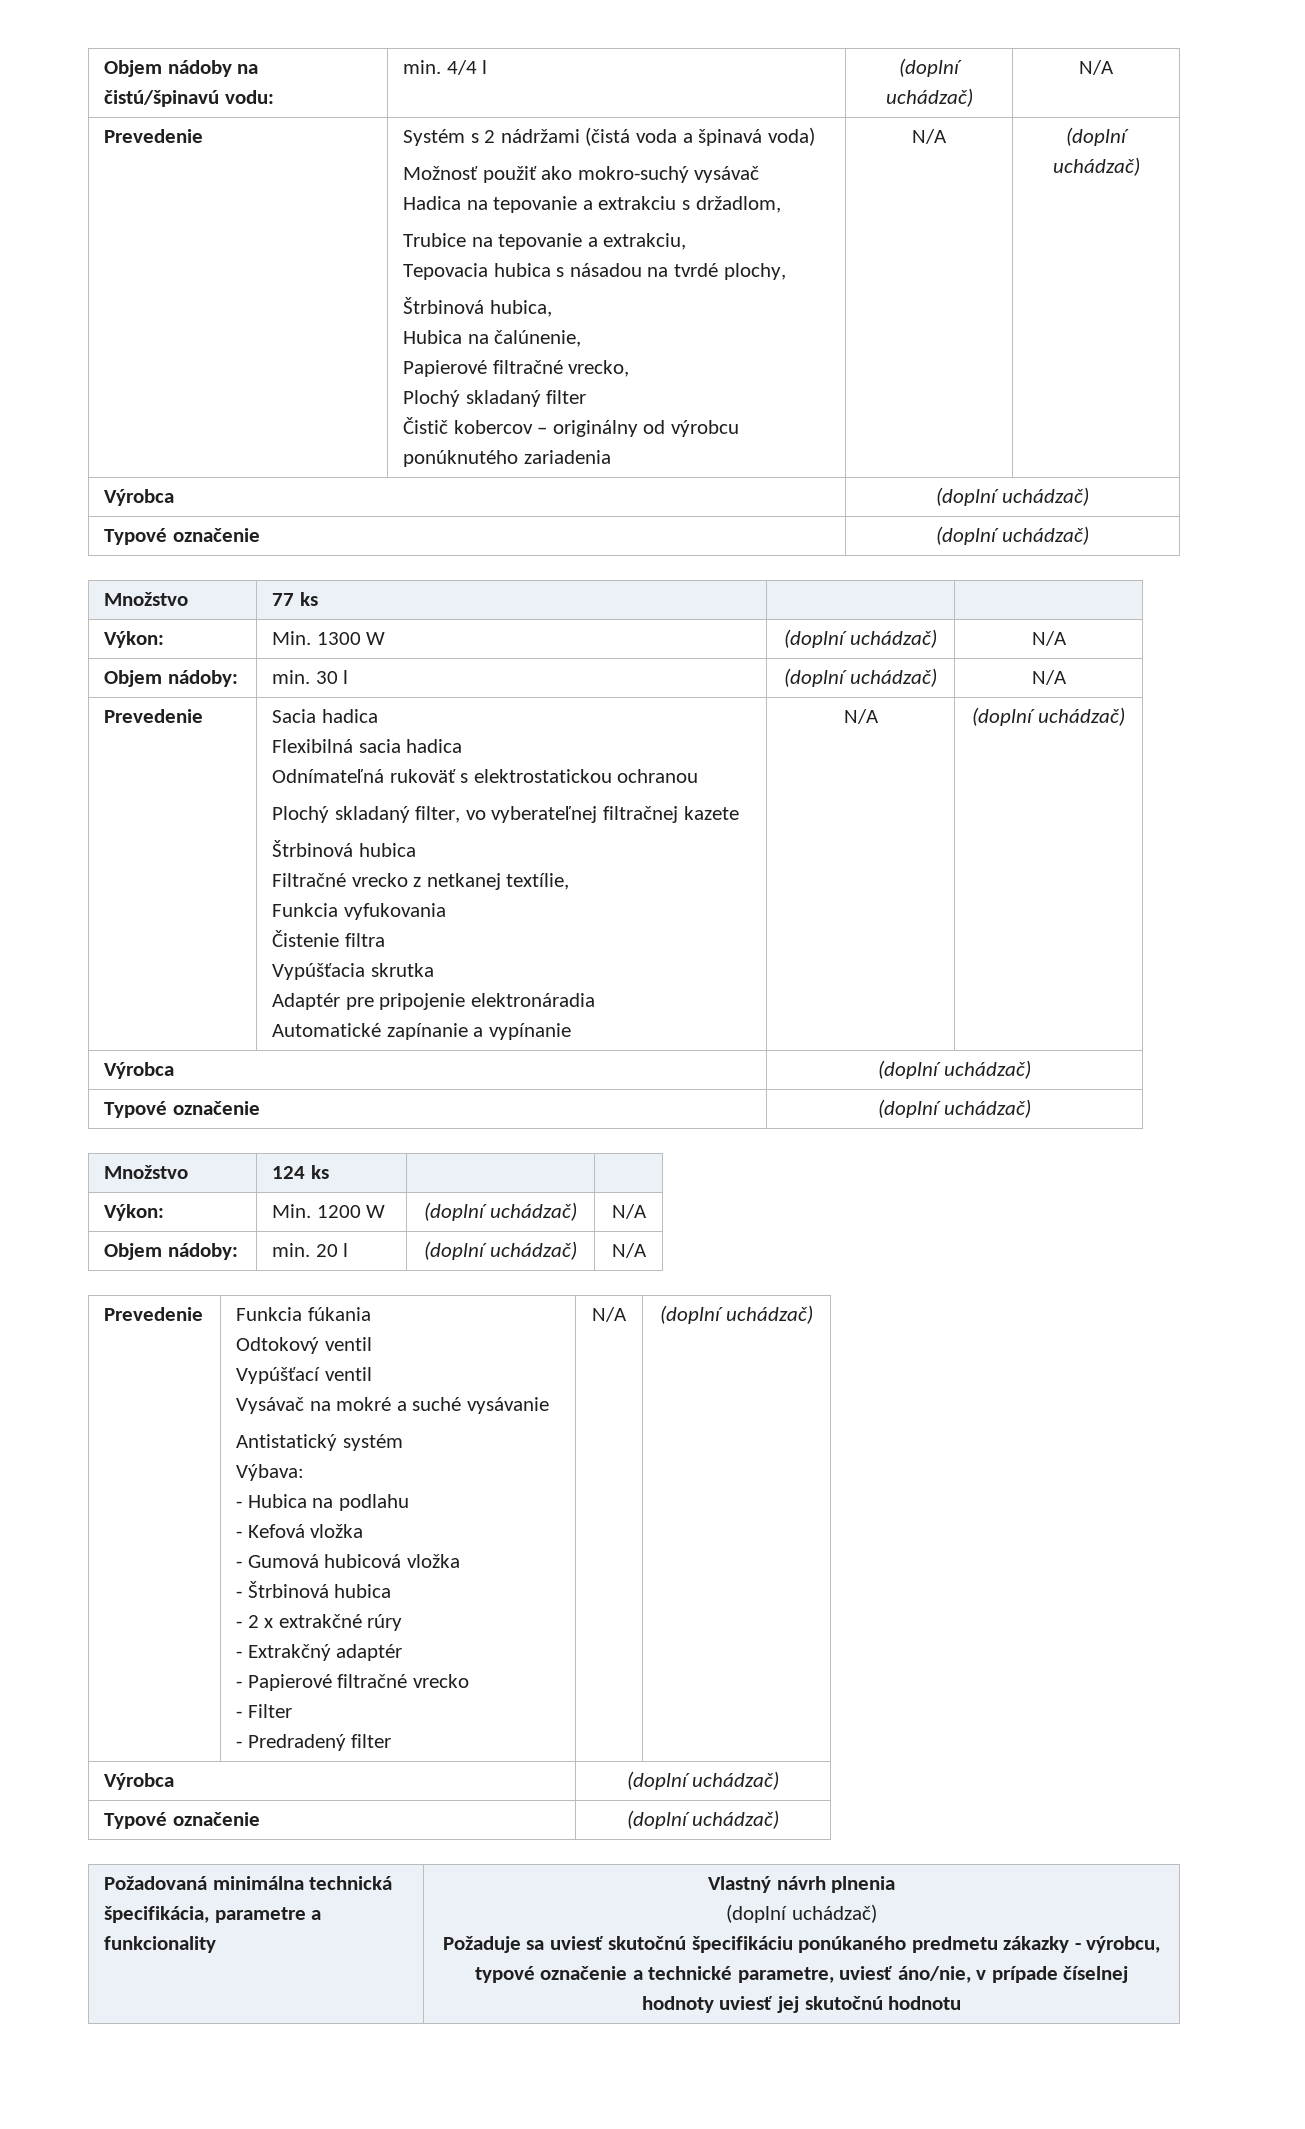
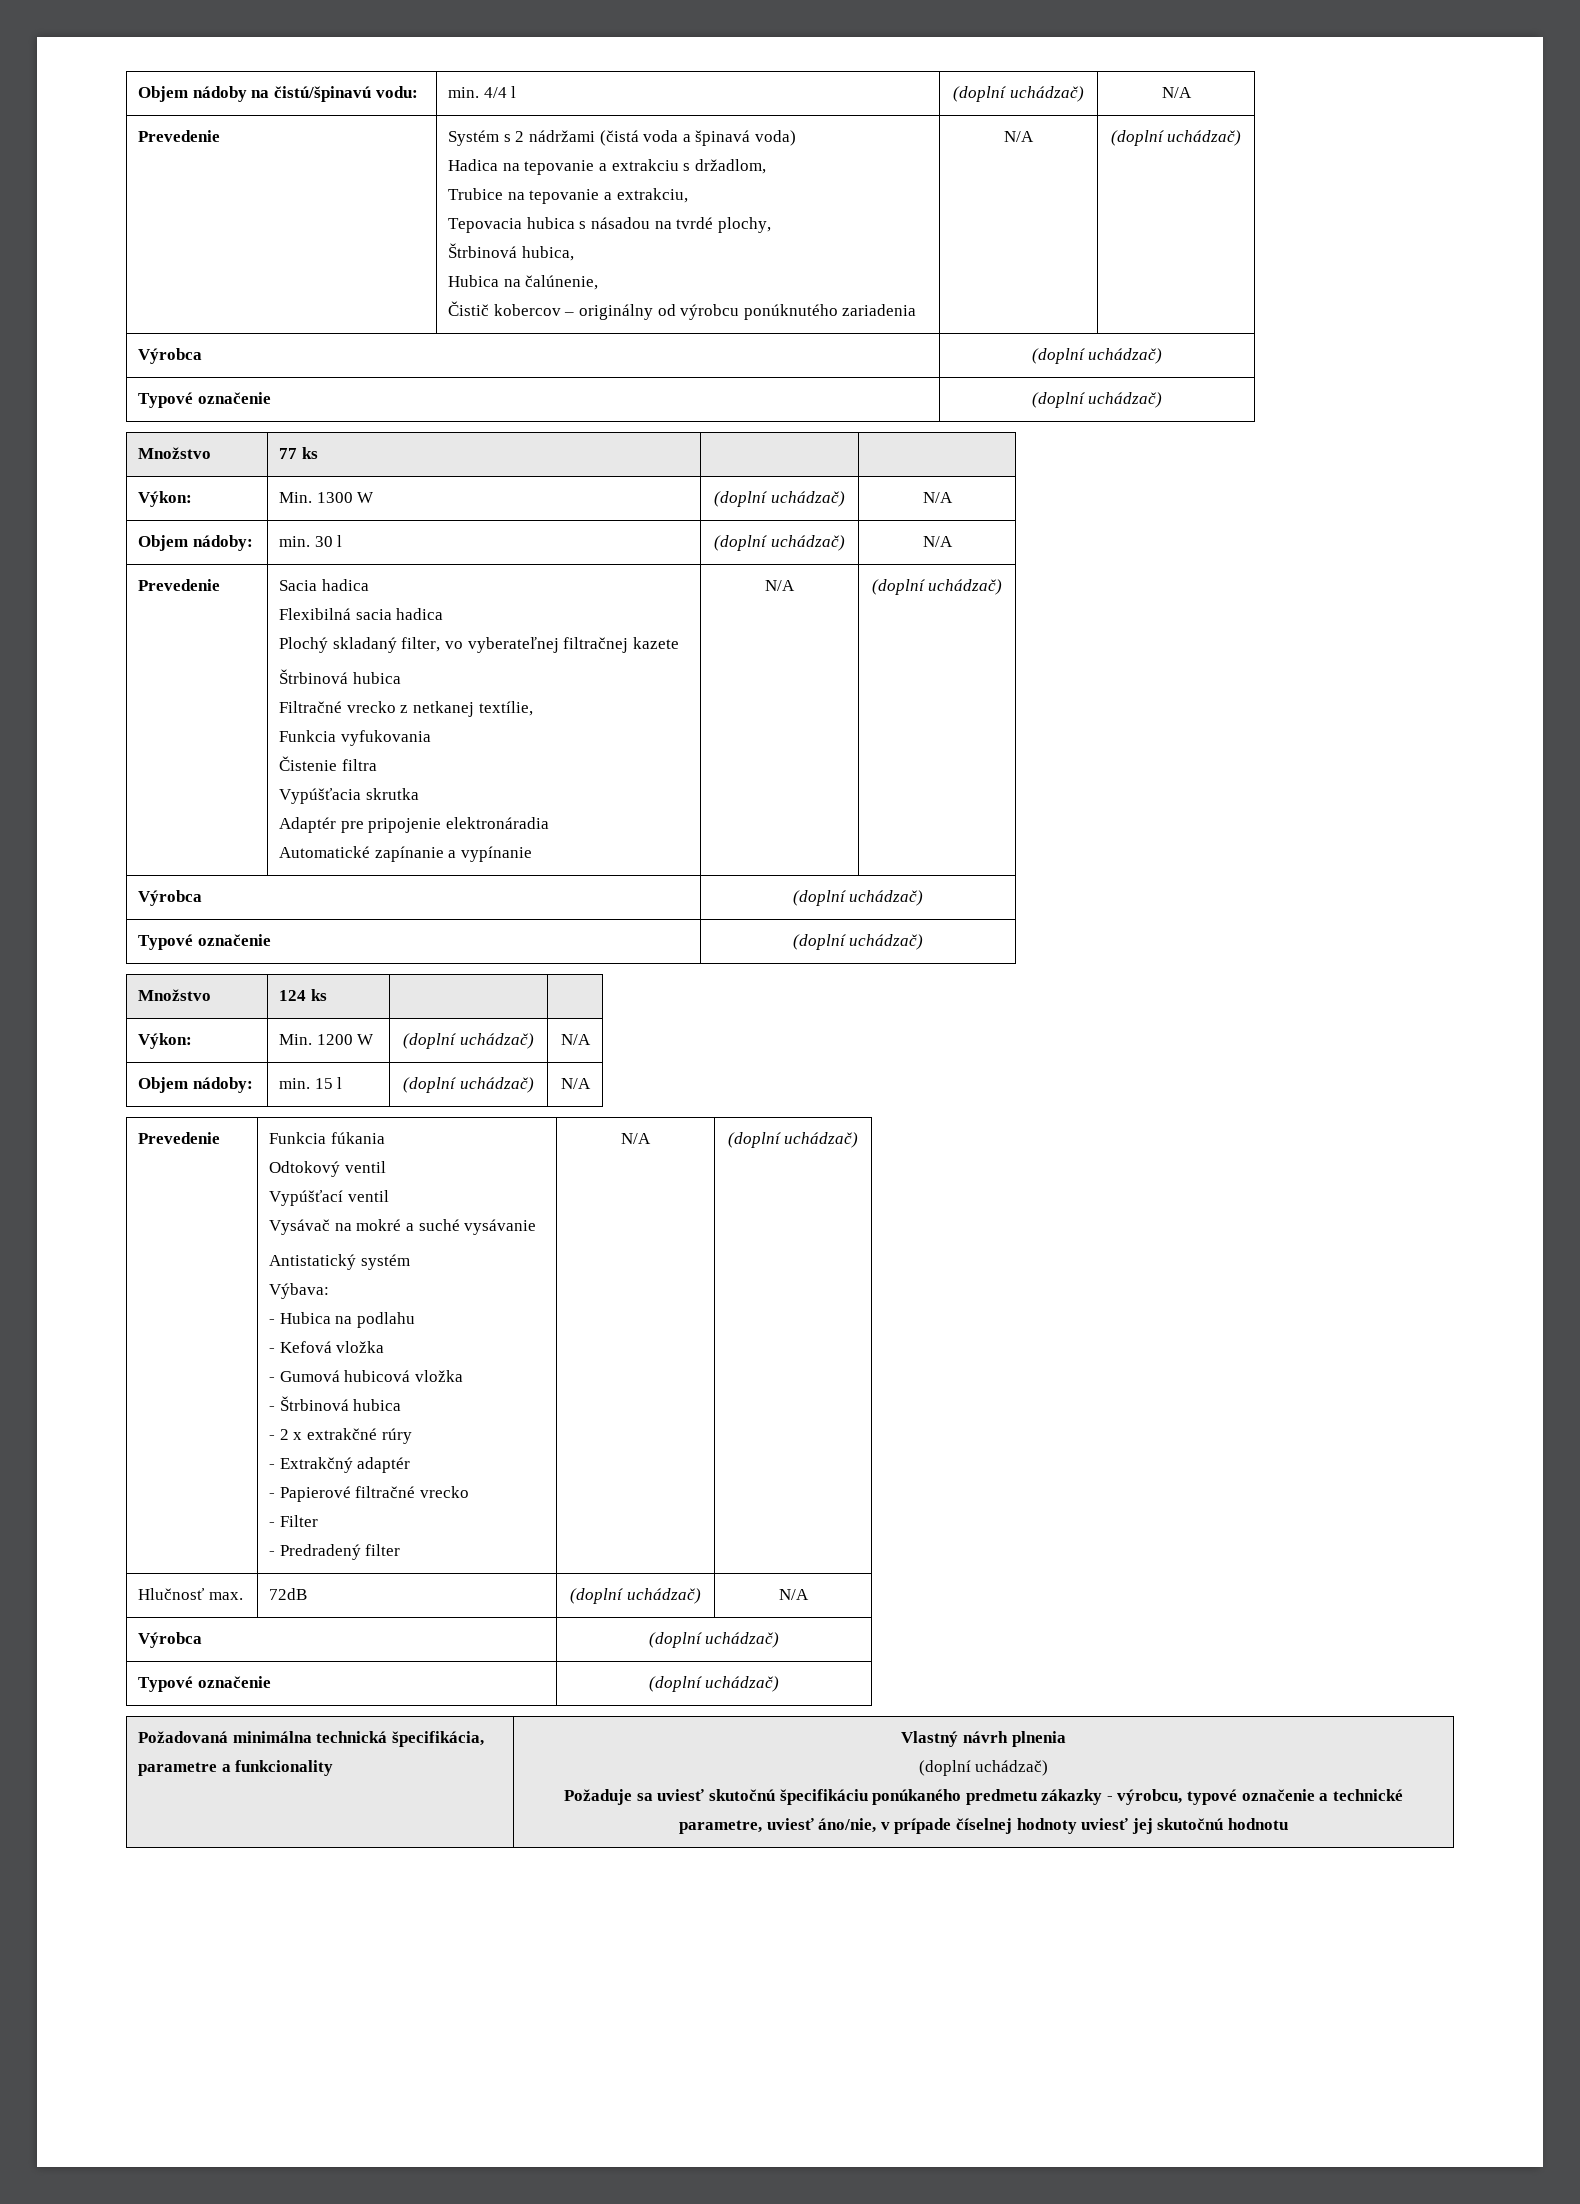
[403,166,760,183] // Možnosť použiť ako mokro-suchý vysávač -> (797, 138) none
[403,360,630,377] [403,390,587,407] // Papierové filtračné vrecko, // Plochý skladaný filter -> (599, 282) none
[272,769,699,783] // Odnímateľná rukoväť s elektrostatickou ochranou -> (444, 614) none
[315,1244,338,1257] 20 -> [314,1078,333,1089] 15
(813, 1314) none -> [138,1588,243,1600] [269,1588,308,1600] [570,1588,701,1604] [778,1589,809,1600] // Hlučnosť max. | 72dB | (doplní uchádzač) | N/A

